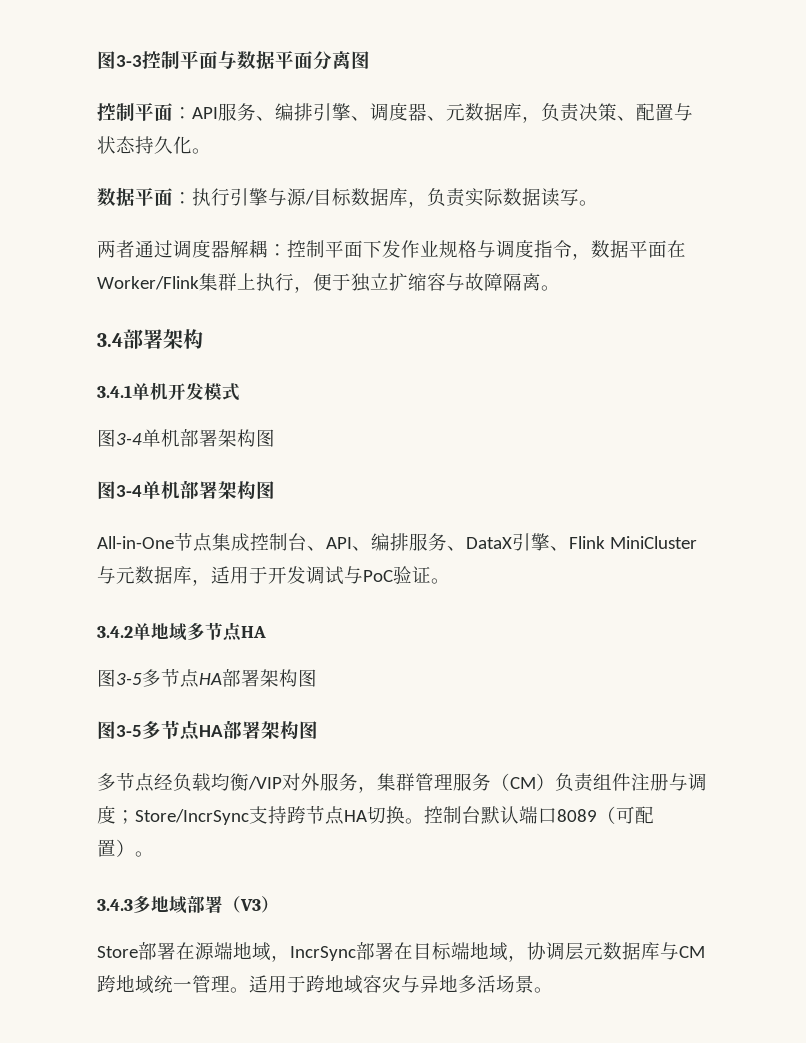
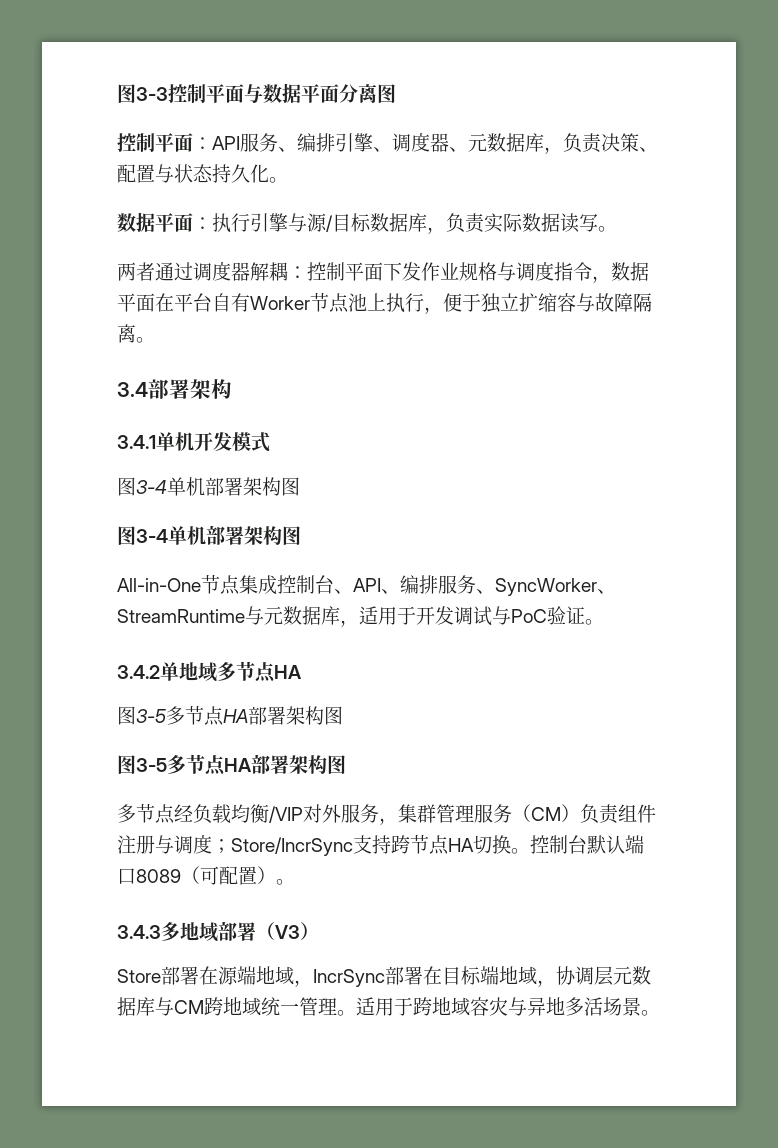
[97,273,237,291] Worker/Flink集群 -> [174,292,367,313] 平台自有Worker节点池
[466,533,697,551] DataX引擎、Flink MiniCluster -> [495,578,616,596] [117,609,245,623] SyncWorker、StreamRuntime

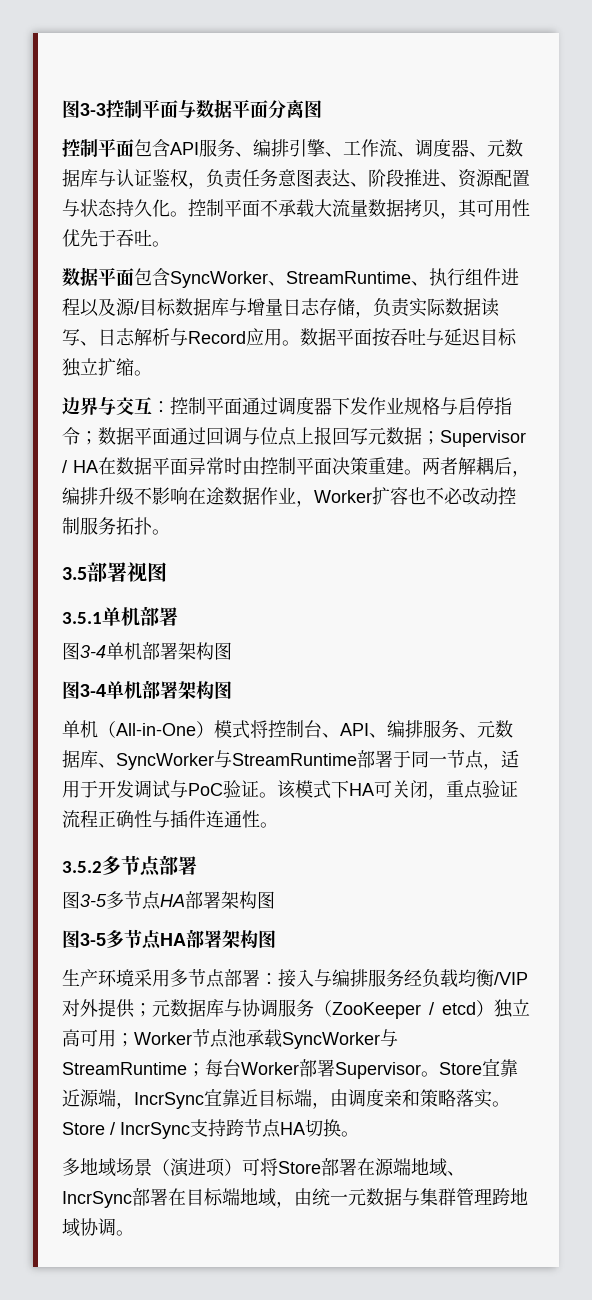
[193,137,212,150] ： -> [134,139,170,157] 包含
(392, 149) none -> [343,139,415,157] 工作流、
[544,133,658,154] ，负责决策、 -> [98,169,495,189] 与认证鉴权，负责任务意图表达、阶段推进、资源
[117,212,307,233] // 数据平面：执行引擎与 -> [188,199,530,219] [62,229,170,247] [62,267,519,288] [62,298,116,317] 控制平面不承载大流量数据拷贝，其可用性优先于吞吐。 // 数据平面包含SyncWorker、StreamRuntime、执行组件进程以及
(427, 222) none -> [229,298,355,316] 与增量日志存储
[598,226,617,232] [117,262,649,283] [117,292,652,314] [117,324,155,343] [117,379,232,399] [117,432,270,452] 。 // 两者通过调度器解耦：控制平面下发作业规格与调度指令，数据平面在平台自有Worker节点池上执行，便于独立扩缩容与故障隔离。 // 3.4部署架构 // 3.4.1单机开发模式 -> [80,328,517,347] [62,358,152,377] [62,397,512,415] [62,426,526,447] [62,456,530,477] [62,487,516,507] [62,517,170,535] [62,562,167,582] [62,606,178,626] 、日志解析与Record应用。数据平面按吞吐与延迟目标独立扩缩。 // 边界与交互：控制平面通过调度器下发作业规格与启停指令；数据平面通过回调与位点上报回写元数据；Supervisor / HA在数据平面异常时由控制平面决策重建。两者解耦后，编排升级不影响在途数据作业，Worker扩容也不必改动控制服务拓扑。 // 3.5部署视图 // 3.5.1单机部署
[117,574,277,595] All-in-One节点集成 -> [62,720,268,739] 单机（All-in-One）模式将
[495,578,616,596] [117,606,340,625] SyncWorker、StreamRuntime与元数据库 -> [477,720,513,738] [62,750,484,770] 元数据库、SyncWorker与StreamRuntime部署于同一节点
[117,661,302,683] // 3.4.2单地域多节点HA -> [277,780,518,800] [62,810,278,828] [62,855,197,877] 该模式下HA可关闭，重点验证流程正确性与插件连通性。 // 3.5.2多节点部署
[117,803,175,824] 多节点 -> [62,969,404,988] 生产环境采用多节点部署：接入与编排服务
[341,804,656,825] [117,835,353,856] 服务，集群管理服务（CM）负责组件注册与调度；Store/IncrSync -> [98,999,530,1019] [62,1029,398,1049] [62,1059,518,1079] [62,1089,510,1109] [62,1122,190,1139] 提供；元数据库与协调服务（ZooKeeper / etcd）独立高可用；Worker节点池承载SyncWorker与StreamRuntime；每台Worker部署Supervisor。Store宜靠近源端，IncrSync宜靠近目标端，由调度亲和策略落实。Store / IncrSync
[530,835,644,854] [117,866,295,885] [117,921,319,942] 控制台默认端口8089（可配置）。 // 3.4.3多地域部署（V3） // -> [62,1158,278,1177] // 多地域场景（演进项）可将
[294,980,313,987] ， -> [447,1171,465,1176] 、
[556,966,651,986] [117,997,641,1016] 协调层元数据库与CM跨地域统一管理。适用于跨地域容灾与异地多活场景 -> [294,1188,528,1206] [62,1218,116,1237] 由统一元数据与集群管理跨地域协调

